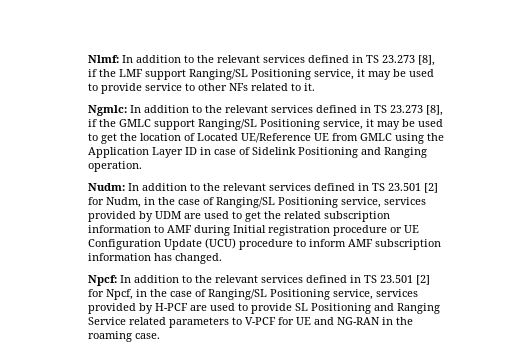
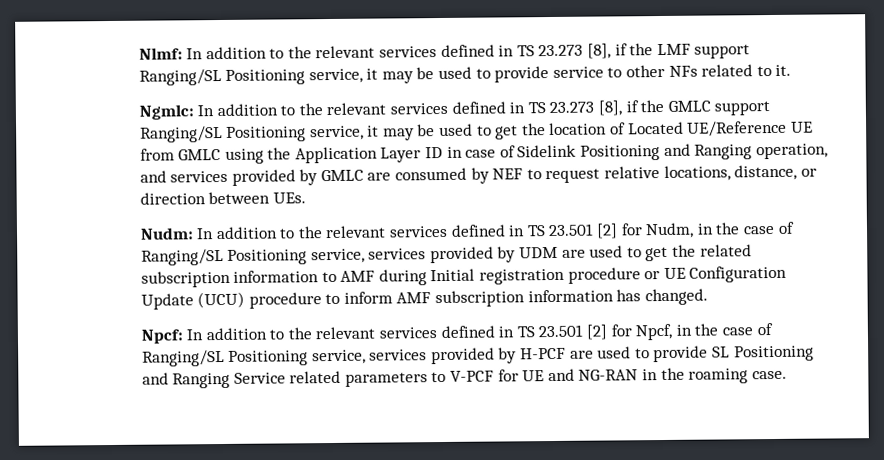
[88,161,143,172] operation. -> [755,143,828,160] [139,164,817,186] [139,191,306,205] operation, and services provided by GMLC are consumed by NEF to request relative locations, distance, or direction between UEs.

